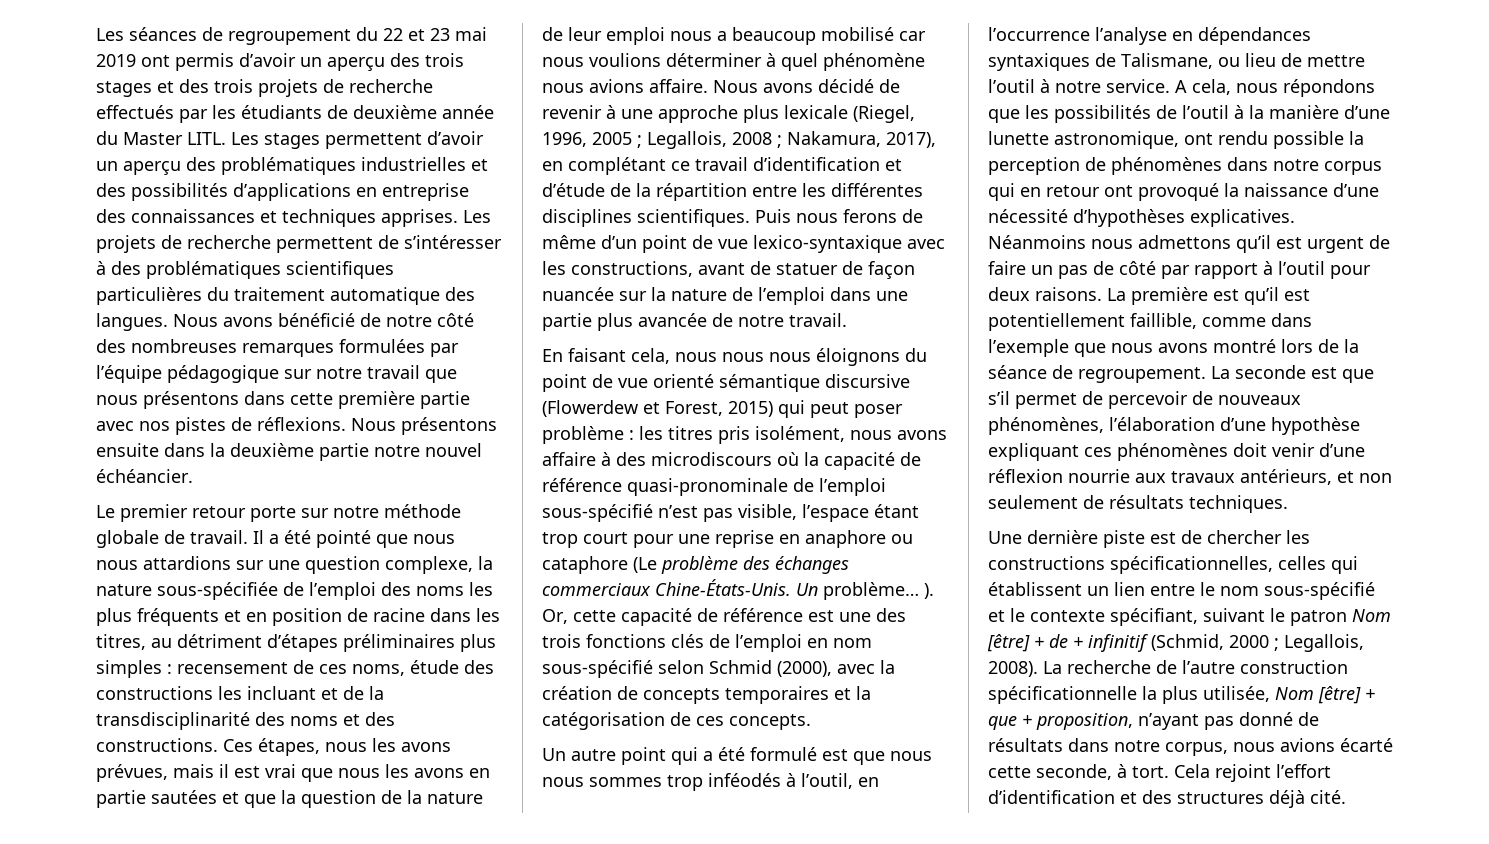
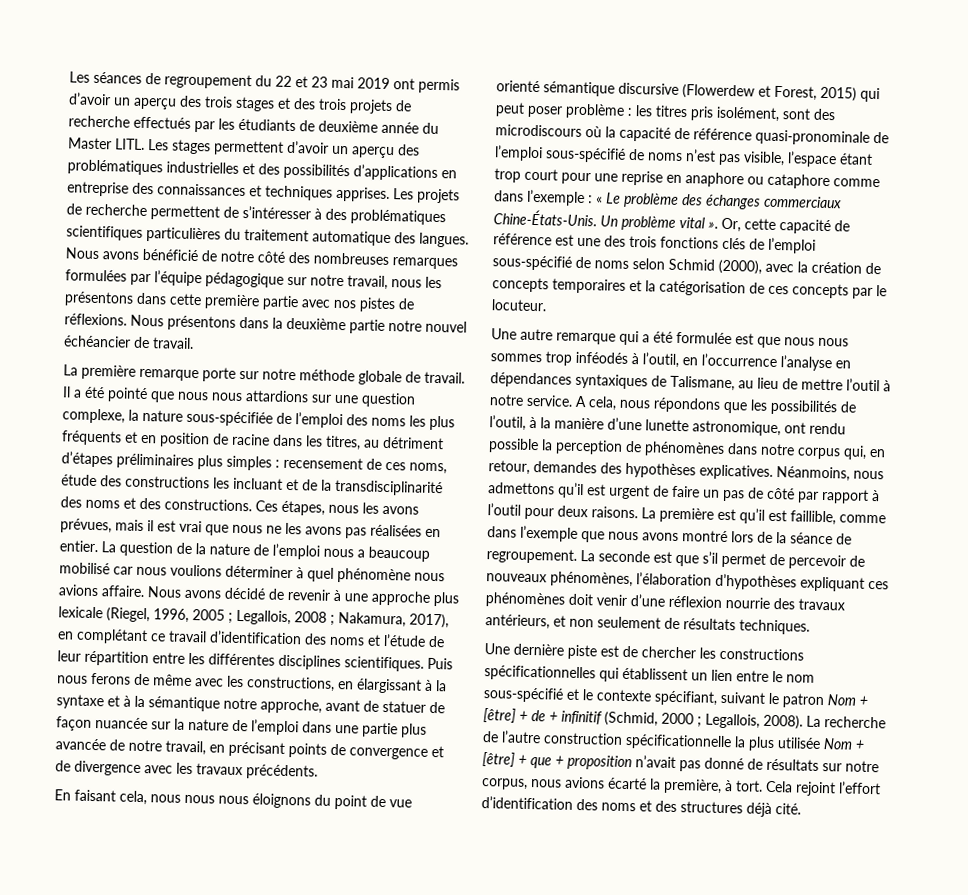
[367,365,457,383] [96,395,138,405] travail que nous -> [347,275,442,290] travail, nous les
[96,443,159,457] ensuite -> (236, 323) none
[96,469,193,483] [96,504,246,522] échéancier. // Le premier retour -> [63,335,194,349] [63,364,199,382] échéancier de travail. // La première remarque
[385,764,490,778] [96,790,296,808] les avons en partie sautées et que la -> [266,522,441,539] [59,540,116,553] ne les avons pas réalisées en entier. La
[568,27,665,45] leur emploi -> [272,543,320,560] l’emploi
[885,159,902,171] [542,183,651,197] et d’étude de la -> [304,633,445,648] [57,650,81,662] des noms et l’étude de leur
[601,235,945,253] [542,261,693,277] d’un point de vue lexico-syntaxique avec les constructions, -> [195,675,447,694] [56,694,322,714] avec les constructions, en élargissant à la syntaxe et à la sémantique notre approche,
[789,313,847,327] travail. -> [165,740,444,760] [55,760,318,780] travail, en précisant points de convergence et de divergence avec les travaux précédents.
[850,430,947,440] [542,452,611,466] nous avons affaire à -> [782,108,811,120] sont
(653, 513) none -> [628,148,683,162] de noms
[633,557,657,573] (Le -> [833,178,880,188] [494,189,621,207] comme dans l’exemple : « Le
[823,582,934,600] problème… ). -> [621,215,718,231] problème vital ».
[807,638,872,648] [542,660,653,678] en nom sous-spécifié -> [492,255,629,271] sous-spécifié de noms
[729,714,811,730] [542,747,666,765] concepts. // Un autre point -> [792,283,887,299] [491,299,547,312] [491,328,616,345] concepts par le locuteur. // Une autre remarque
[750,747,817,761] formulé -> [676,331,732,345] formulée
[1218,57,1240,67] ou -> [738,380,754,389] au
[1182,105,1229,119] l’outil -> [489,415,526,431] l’outil,
[988,183,1379,201] [988,209,1295,227] [988,235,1086,249] qui en retour ont provoqué la naissance d’une nécessité d’hypothèses explicatives. Néanmoins -> [843,445,886,460] [488,460,850,482] qui, en retour, demandes des hypothèses explicatives. Néanmoins,
[988,313,1125,331] potentiellement -> (787, 515) none
[1220,417,1360,435] d’une hypothèse -> [715,573,797,591] d’hypothèses
[1135,473,1166,483] aux -> [773,598,795,610] des
[1110,556,1326,574] spécificationnelles, celles -> [484,665,596,682] spécificationnelles
(1391, 615) none -> [859,695,868,706] +
[1203,686,1314,702] utilisée, Nom -> [777,737,865,750] utilisée Nom +
[1036,713,1199,730] proposition, n’ayant -> [567,754,676,771] proposition n’avait
[1068,738,1109,752] dans -> [822,763,842,772] sur
[988,764,1112,780] cette seconde, -> [649,778,722,794] la première,
(1115, 797) none -> [576,798,636,812] des noms

